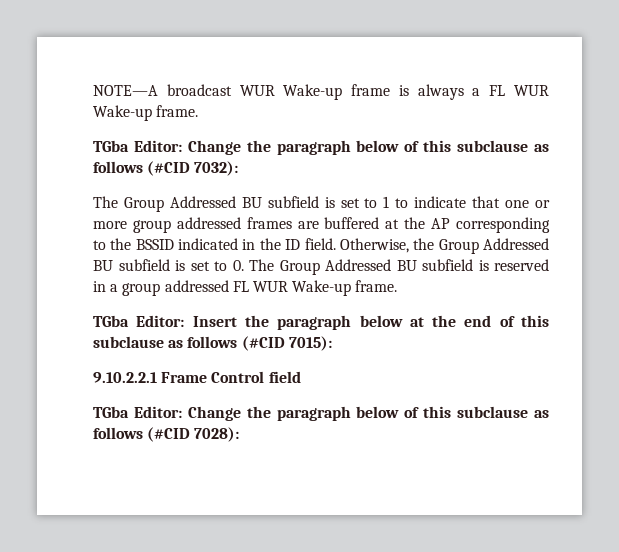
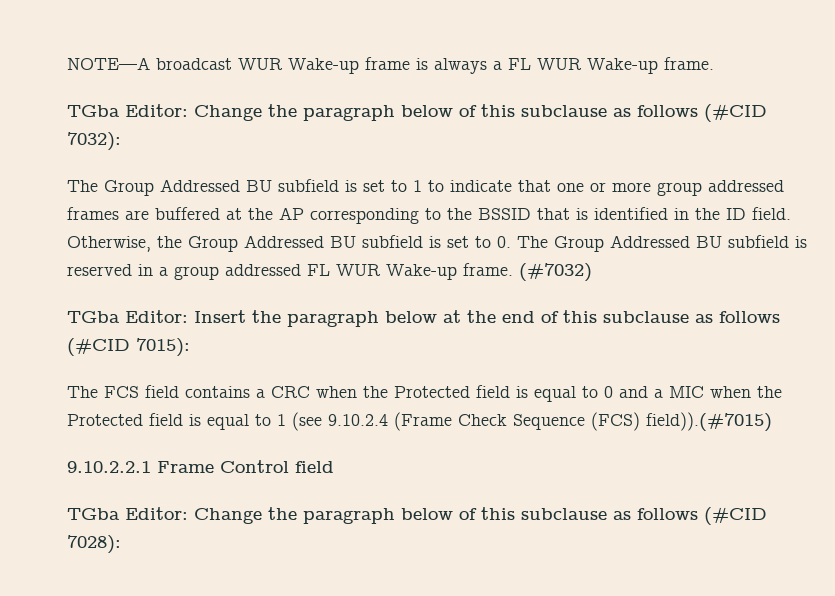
[178,238,239,250] indicated -> [537,207,668,220] that is identified
(398, 286) none -> [519,263,592,282] (#7032)
(332, 343) none -> [67,385,782,402] [67,412,772,432] // The FCS field contains a CRC when the Protected field is equal to 0 and a MIC when the Protected field is equal to 1 (see 9.10.2.4 (Frame Check Sequence (FCS) field)).(#7015)

